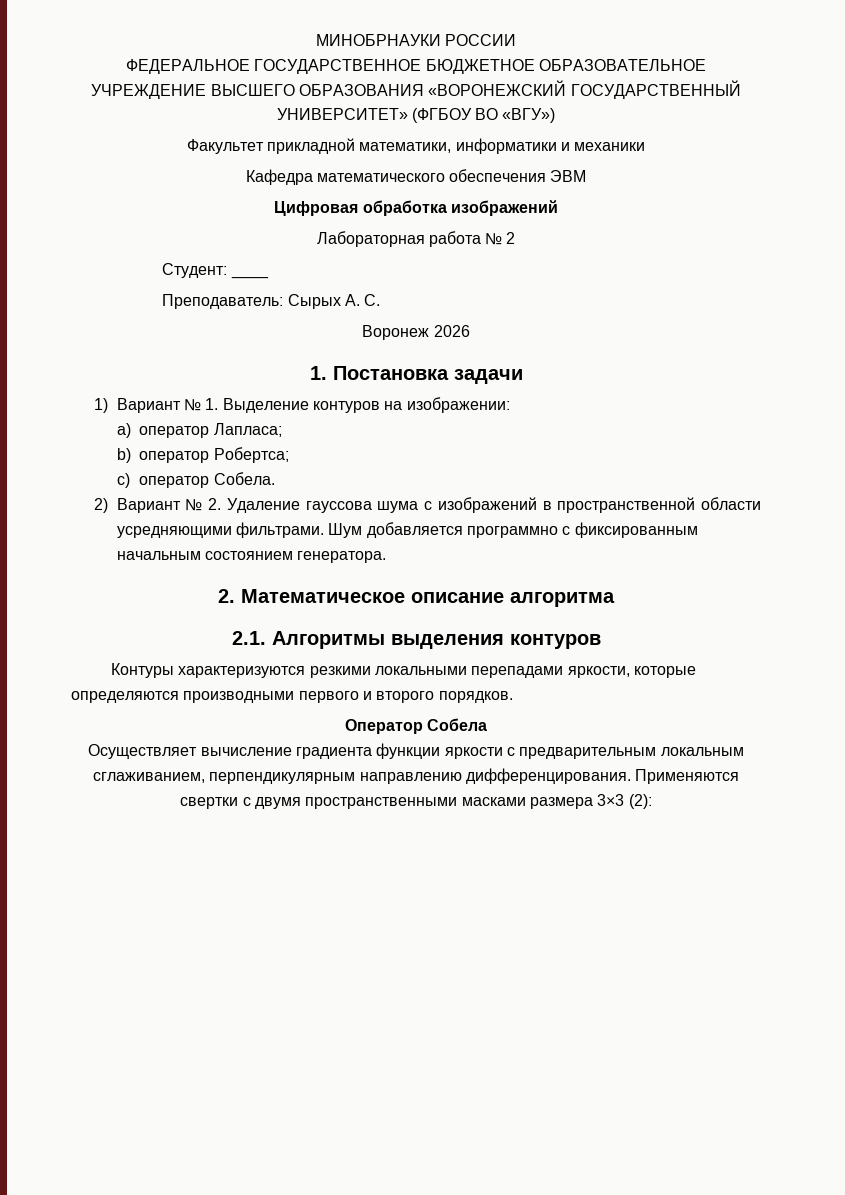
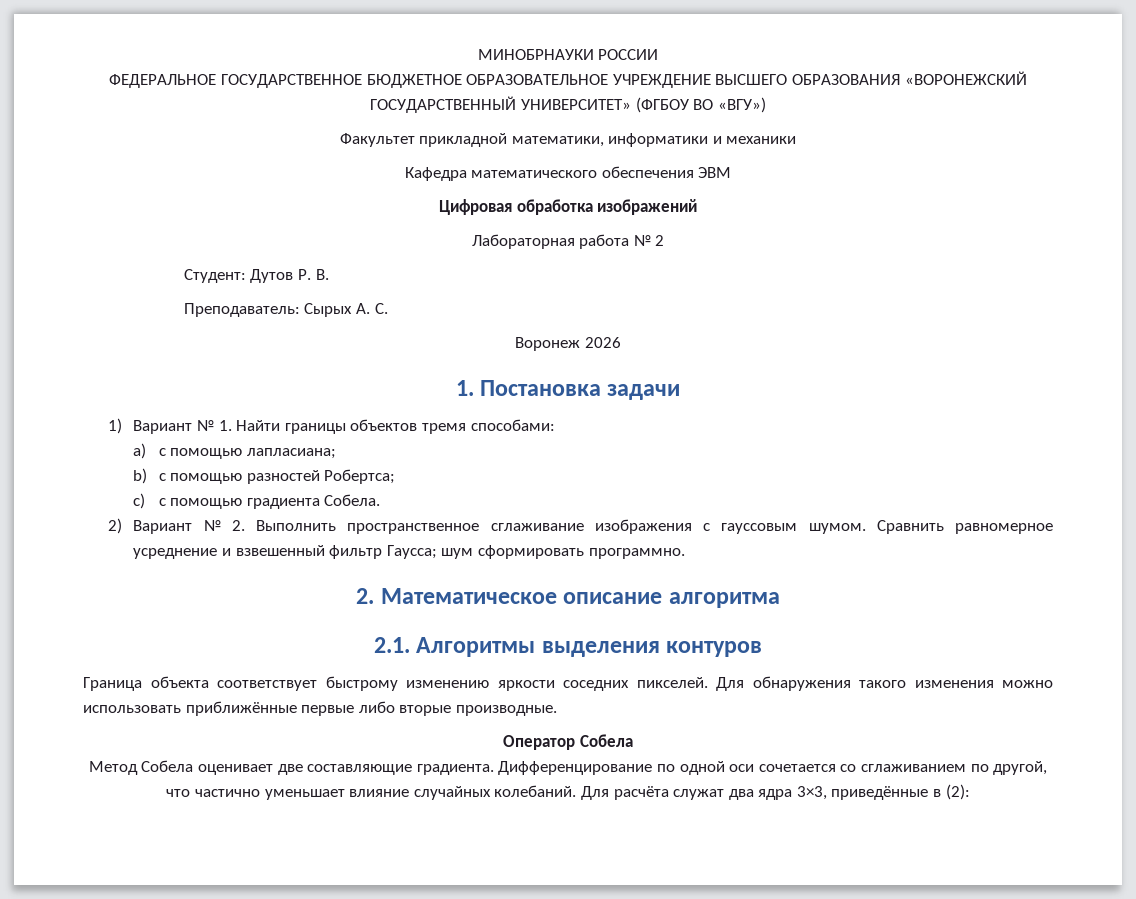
[230,275,269,279] ____ -> [250,269,329,283] Дутов Р. В.
[222,397,510,413] [116,423,282,438] [116,448,210,463] Выделение контуров на изображении: // a) оператор Лапласа; // b) оператор -> [236,419,555,434] [133,443,336,459] [133,468,320,484] Найти границы объектов тремя способами: // a) с помощью лапласиана; // b) с помощью разностей
[139,476,210,488] оператор -> [158,498,320,509] с помощью градиента
[226,497,761,513] [116,522,698,538] [116,551,387,563] Удаление гауссова шума с изображений в пространственной области усредняющими фильтрами. Шум добавляется программно с фиксированным начальным состоянием генератора. -> [256,519,1053,534] [133,545,685,559] Выполнить пространственное сглаживание изображения с гауссовым шумом. Сравнить равномерное усреднение и взвешенный фильтр Гаусса; шум сформировать программно.
[111,663,696,678] [71,691,513,703] [344,718,488,734] [88,743,744,759] [92,768,740,784] [180,794,625,809] Контуры характеризуются резкими локальными перепадами яркости, которые определяются производными первого и второго порядков. // Оператор Собела // Осуществляет вычисление градиента функции яркости с предварительным локальным сглаживанием, перпендикулярным направлению дифференцирования. Применяются свертки с двумя пространственными масками размера 3×3 -> [83,676,1053,691] [83,701,557,716] [503,734,633,750] [88,760,1048,775] [166,785,942,800] Граница объекта соответствует быстрому изменению яркости соседних пикселей. Для обнаружения такого изменения можно использовать приближённые первые либо вторые производные. // Оператор Собела // Метод Собела оценивает две составляющие градиента. Дифференцирование по одной оси сочетается со сглаживанием по другой, что частично уменьшает влияние случайных колебаний. Для расчёта служат два ядра 3×3, приведённые в

